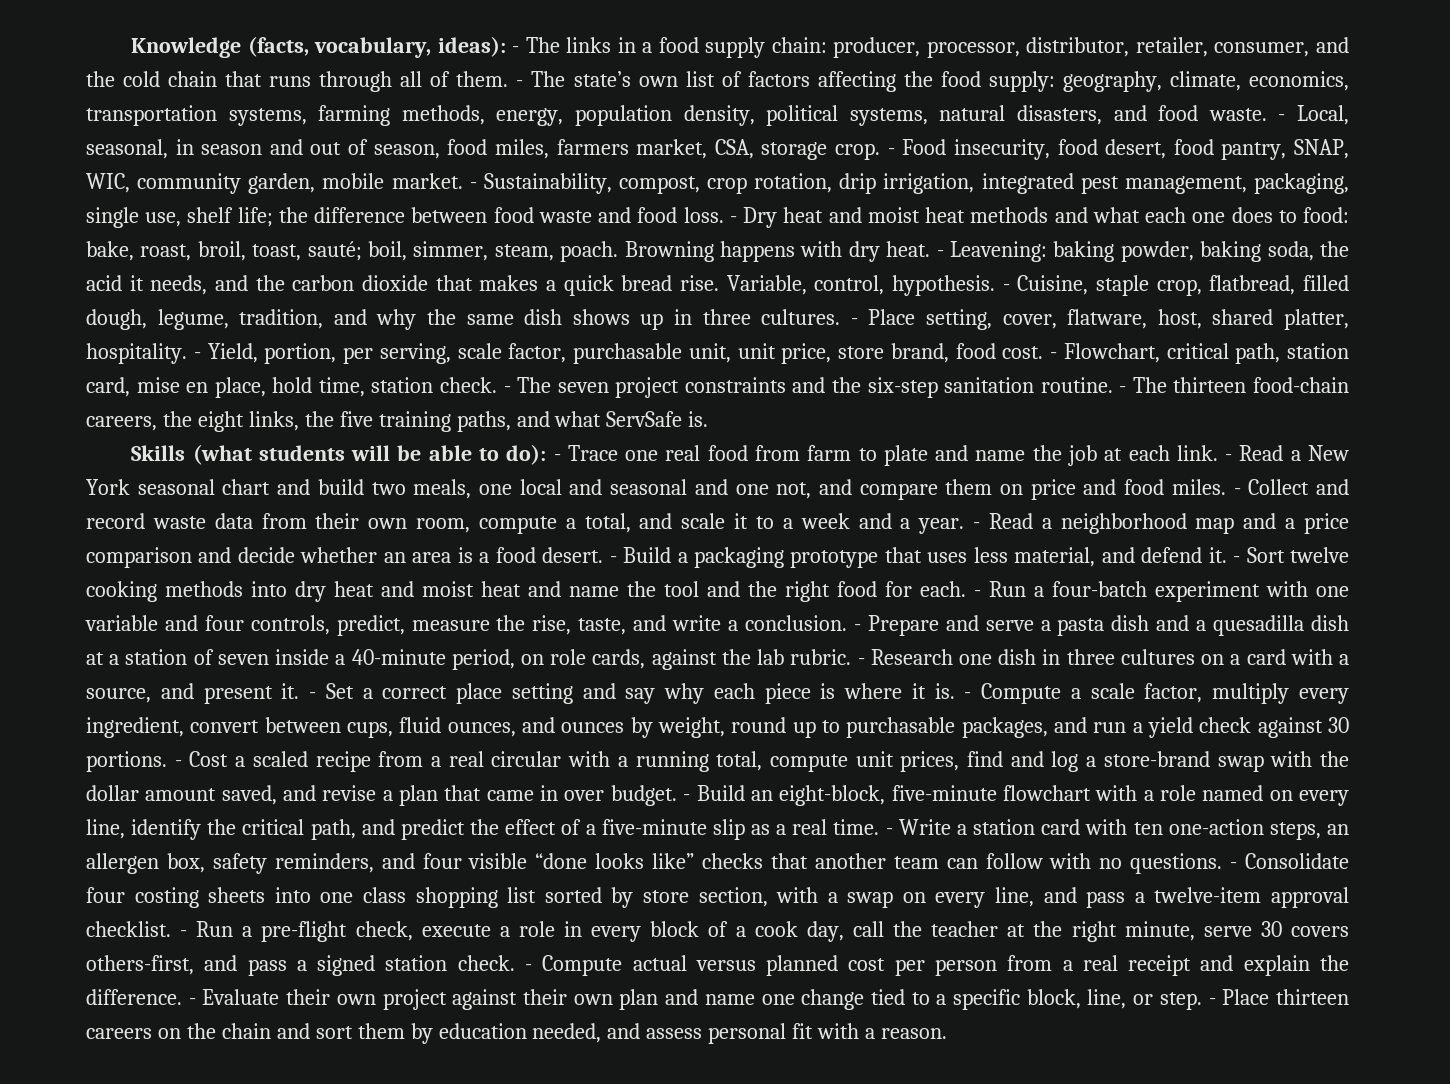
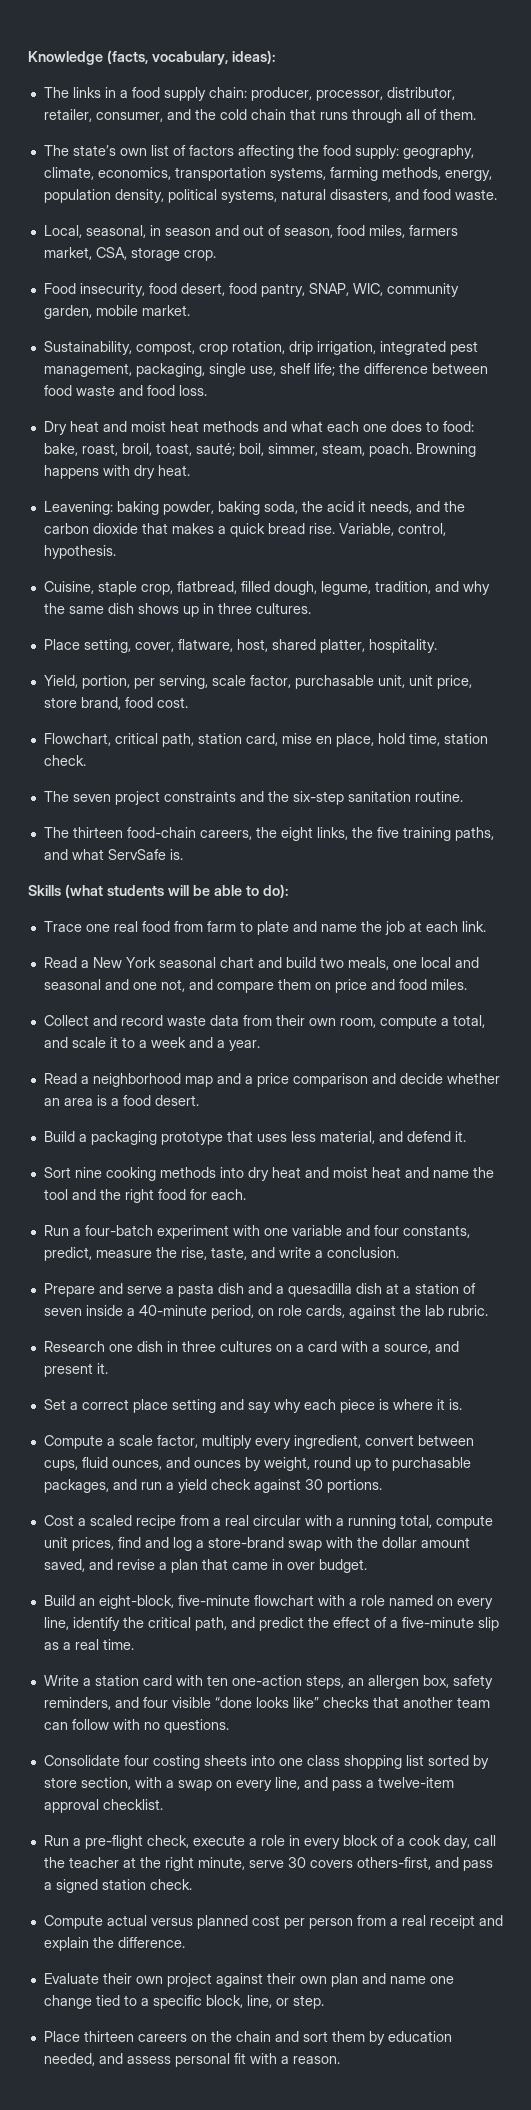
[512,46,520,53] - -> (275, 57) //
[516,80,524,87] - -> (476, 114) //
[1278,114,1286,121] - -> (497, 194) //
[887,148,895,155] - -> (216, 255) //
[469,182,477,189] - -> (190, 310) //
[729,216,737,223] - -> (207, 390) //
[936,250,944,257] - -> (190, 470) //
[1002,284,1010,291] - -> (116, 552) //
[850,318,858,325] - -> (311, 608) //
[193,352,201,359] - -> (437, 646) //
[1050,352,1057,359] - -> (188, 702) //
[503,386,511,393] - -> (86, 760) //
[1119,386,1127,393] - -> (463, 796) //
[553,454,561,461] - -> (288, 891) //
[1225,454,1233,461] - -> (486, 926) //
[1233,488,1241,495] - -> (467, 984) //
[973,522,981,529] - -> (260, 1045) //
[609,556,617,563] - -> (199, 1100) //
[1233,547,1349,563] - Sort twelve -> [43,1167,102,1178] // Sort nine
[974,590,981,597] - -> (246, 1194) //
[250,615,330,635] controls, -> [402,1225,470,1238] constants,
[853,624,861,631] - -> (399, 1252) //
[857,658,865,665] - -> (488, 1310) //
[309,692,317,699] - -> (108, 1368) //
[964,692,972,699] - -> (462, 1404) //
[174,760,182,767] - -> (382, 1486) //
[683,794,691,801] - -> (367, 1566) //
[885,828,893,835] - -> (134, 1644) //
[1230,862,1238,869] - -> (229, 1726) //
[180,930,188,937] - -> (163, 1804) //
[525,964,532,971] - -> (192, 1884) //
[188,998,196,1005] - -> (185, 1942) //
[1208,998,1216,1005] - -> (324, 2002) //

